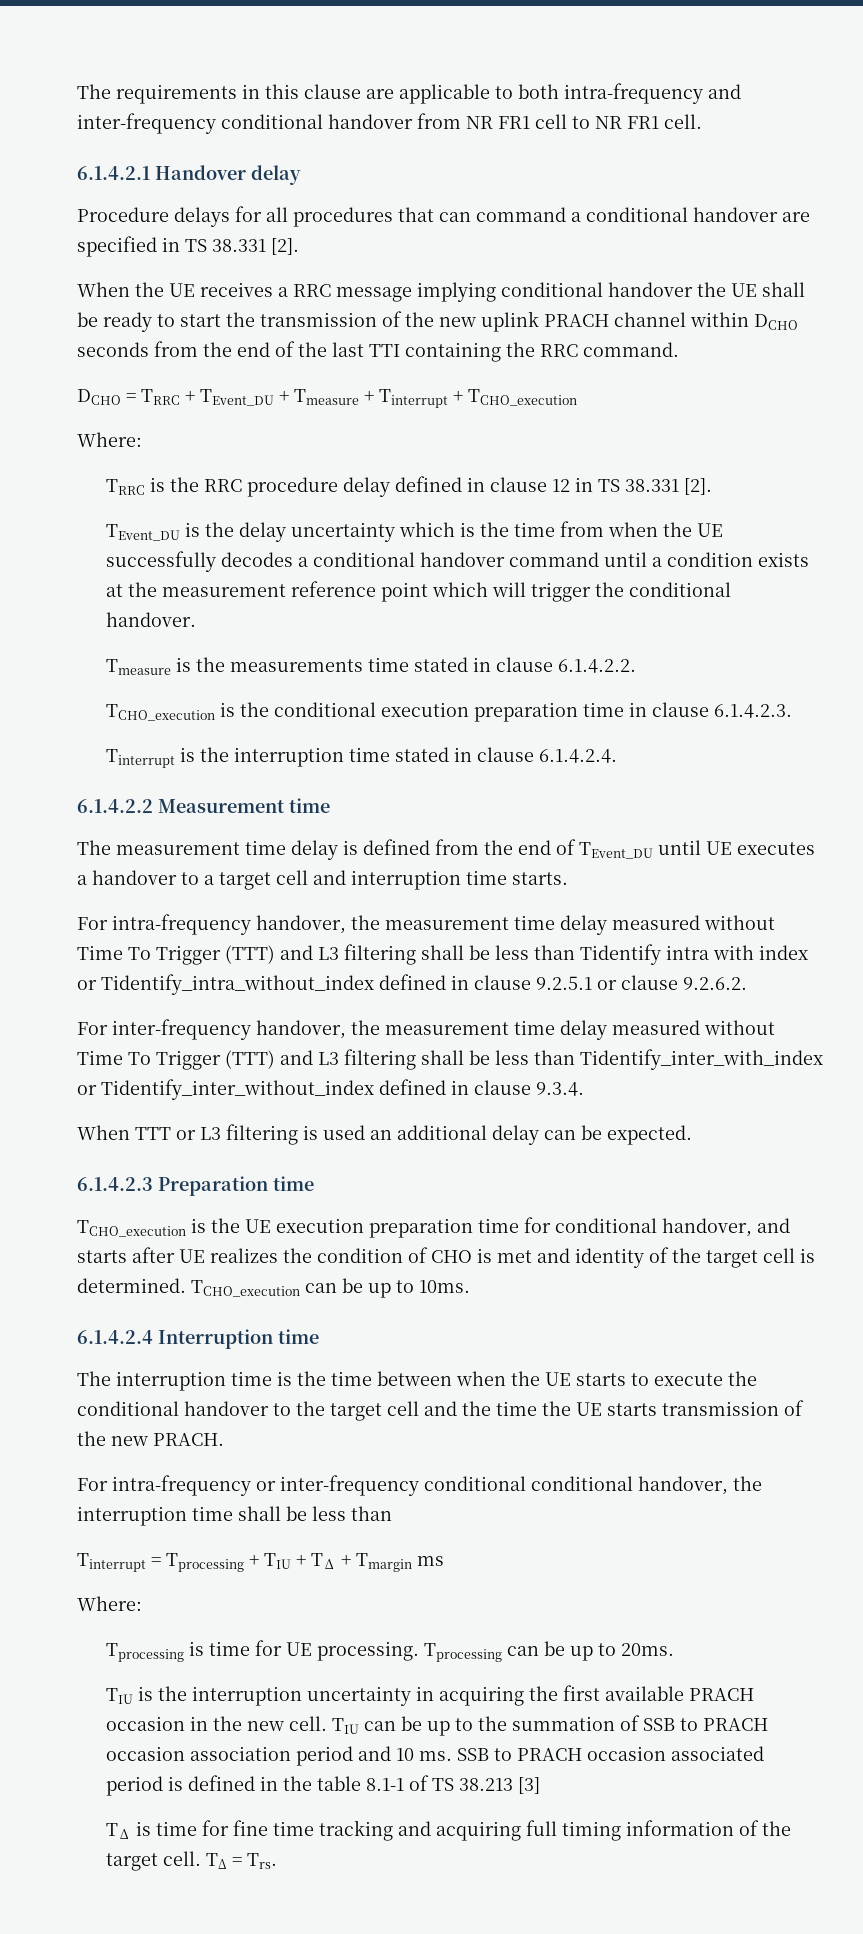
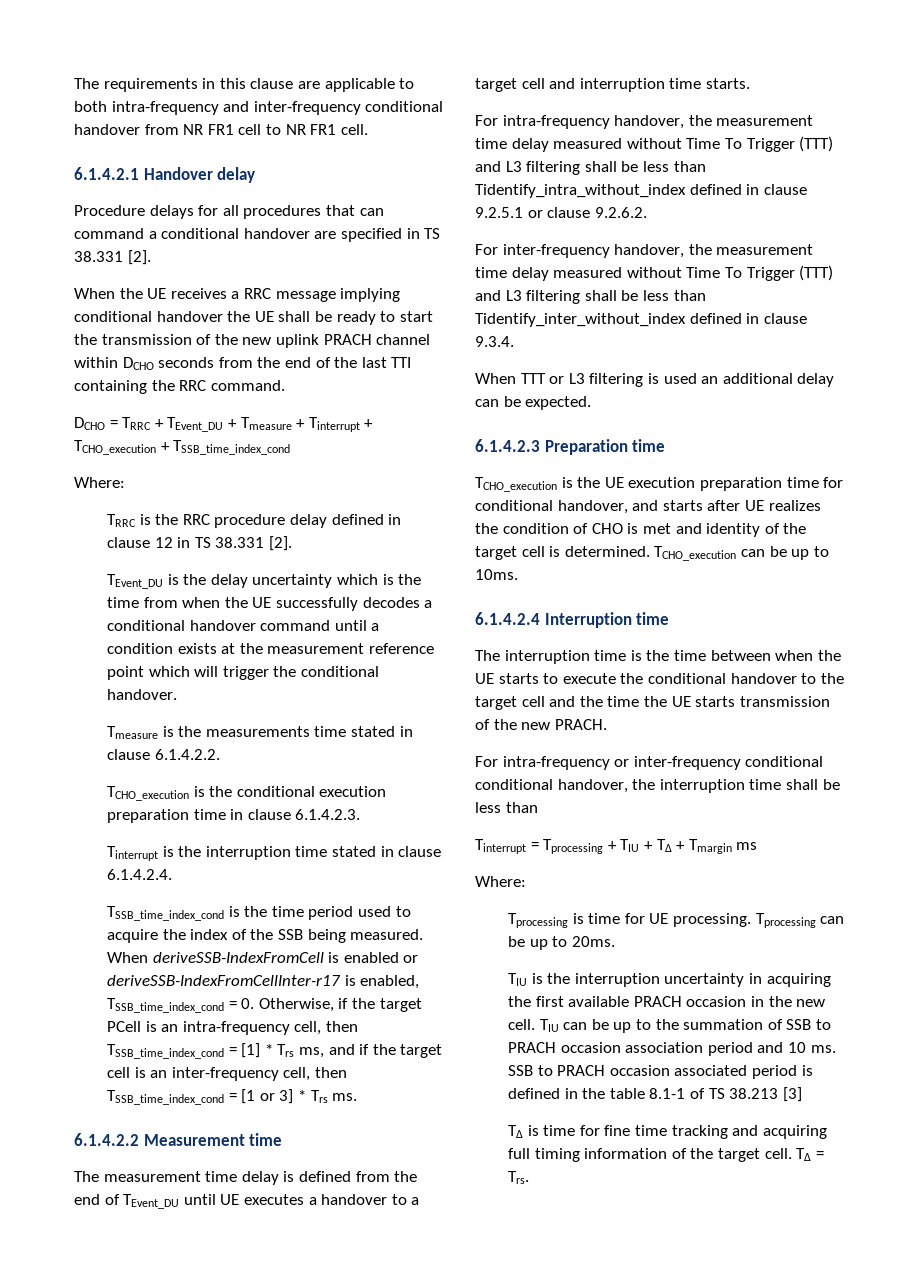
(577, 397) none -> [160,440,291,455] + TSSB_time_index_cond
(617, 756) none -> [107,906,411,921] [107,929,424,943] [107,952,419,963] [107,975,420,989] [107,998,422,1013] [107,1021,358,1035] [107,1043,443,1059] [107,1067,347,1081] [107,1089,358,1105] // TSSB_time_index_cond is the time period used to acquire the index of the SSB being measured. When deriveSSB-IndexFromCell is enabled or deriveSSB-IndexFromCellInter-r17 is enabled, TSSB_time_index_cond = 0. Otherwise, if the target PCell is an intra-frequency cell, then TSSB_time_index_cond = [1] * Trs ms, and if the target cell is an inter-frequency cell, then TSSB_time_index_cond = [1 or 3] * Trs ms.
[580,944,808,965] [77,980,97,990] Tidentify intra with index or -> (706, 166) none
[580,1049,823,1070] [77,1085,97,1095] Tidentify_inter_with_index or -> (706, 295) none

